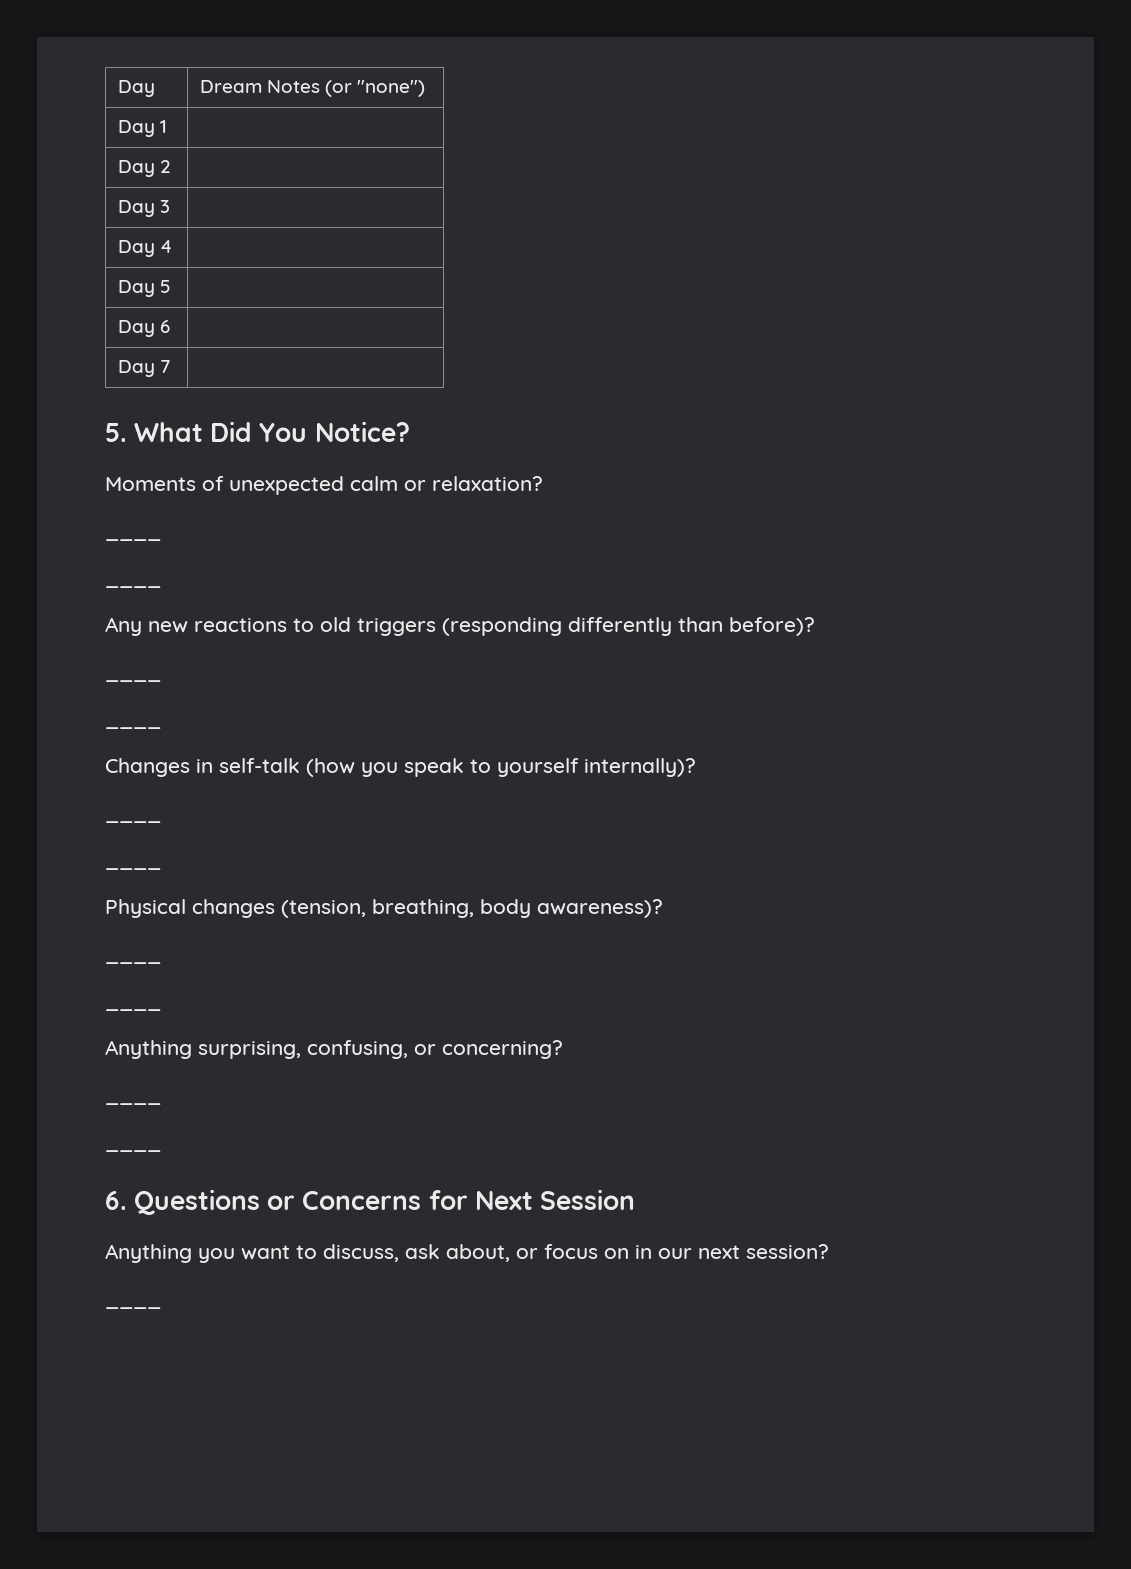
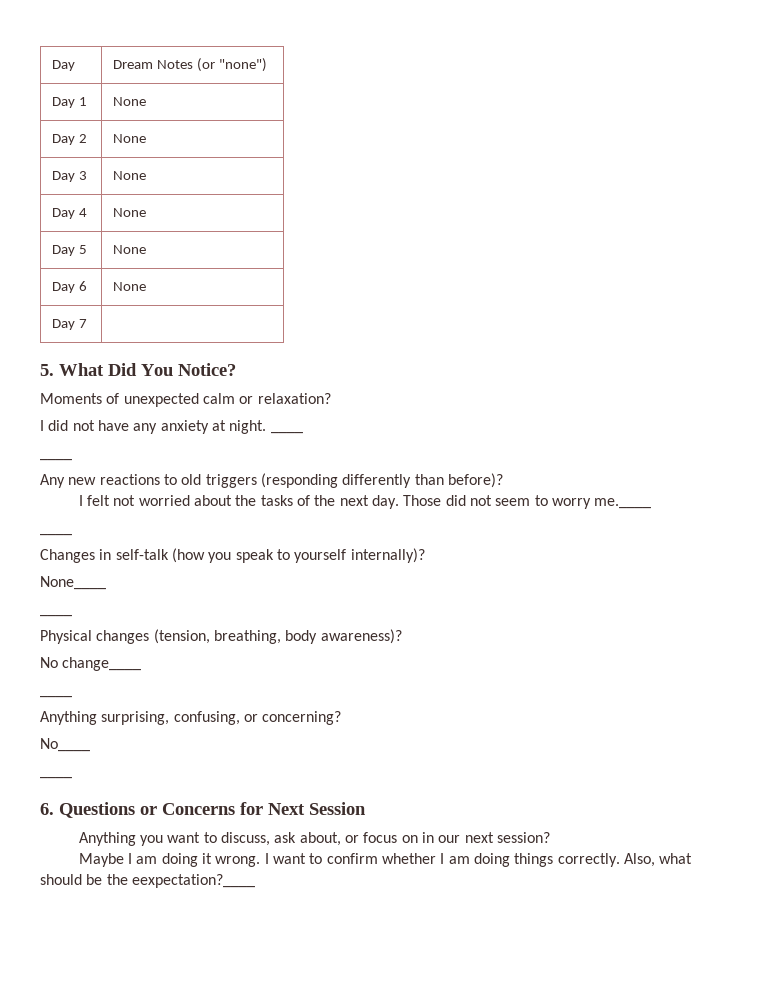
(167, 126) | -> [113,97,147,106] | None
(170, 166) | -> [113,134,147,143] | None
(170, 206) | -> [113,171,147,180] | None
(172, 246) | -> [113,208,147,217] | None
(171, 286) | -> [113,245,147,254] | None
(170, 326) | -> [113,282,147,291] | None
(543, 483) none -> [40,420,267,434] I did not have any anxiety at night.
[105,679,161,682] ____ -> [78,495,652,509] I felt not worried about the tasks of the next day. Those did not seem to worry me.____
[105,820,161,823] ____ -> [40,576,106,590] None____
[105,961,161,964] ____ -> [40,657,142,671] No change____
[105,1102,161,1105] ____ -> [40,738,90,752] No____
[105,1306,161,1309] ____ -> [78,853,693,867] [40,874,255,888] Maybe I am doing it wrong. I want to confirm whether I am doing things correctly. Also, what should be the eexpectation?____

